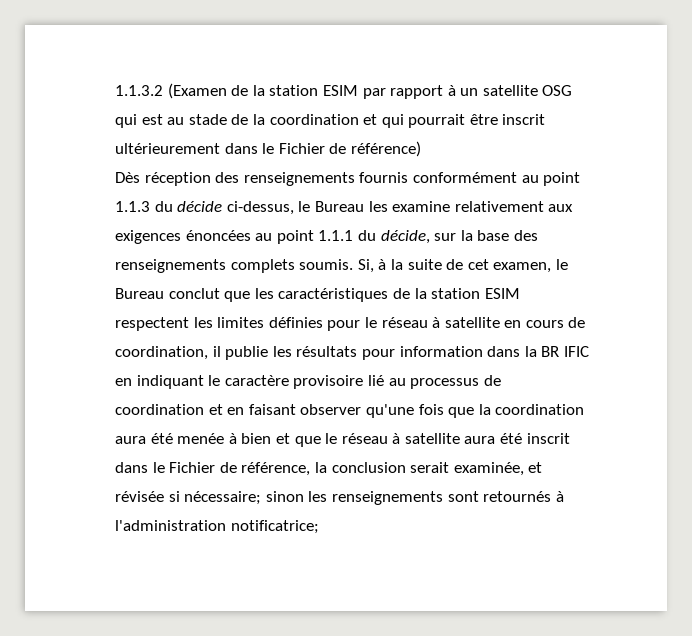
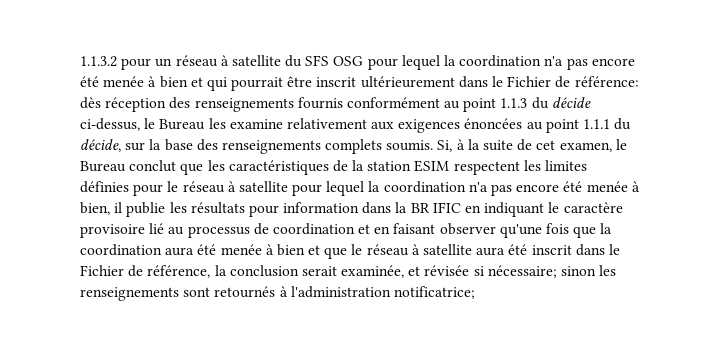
[167,83,573,99] [115,114,359,128] (Examen de la station ESIM par rapport à un satellite OSG qui est au stade de la coordination -> [121,55,635,70] [80,76,188,88] pour un réseau à satellite du SFS OSG pour lequel la coordination n'a pas encore été menée à bien
[350,141,421,157] [115,172,140,183] référence) // Dès -> [574,76,639,87] [80,97,101,109] référence: dès
[504,317,586,328] [115,346,208,360] en cours de coordination, -> [292,181,640,196] [80,202,110,215] pour lequel la coordination n'a pas encore été menée à bien,

